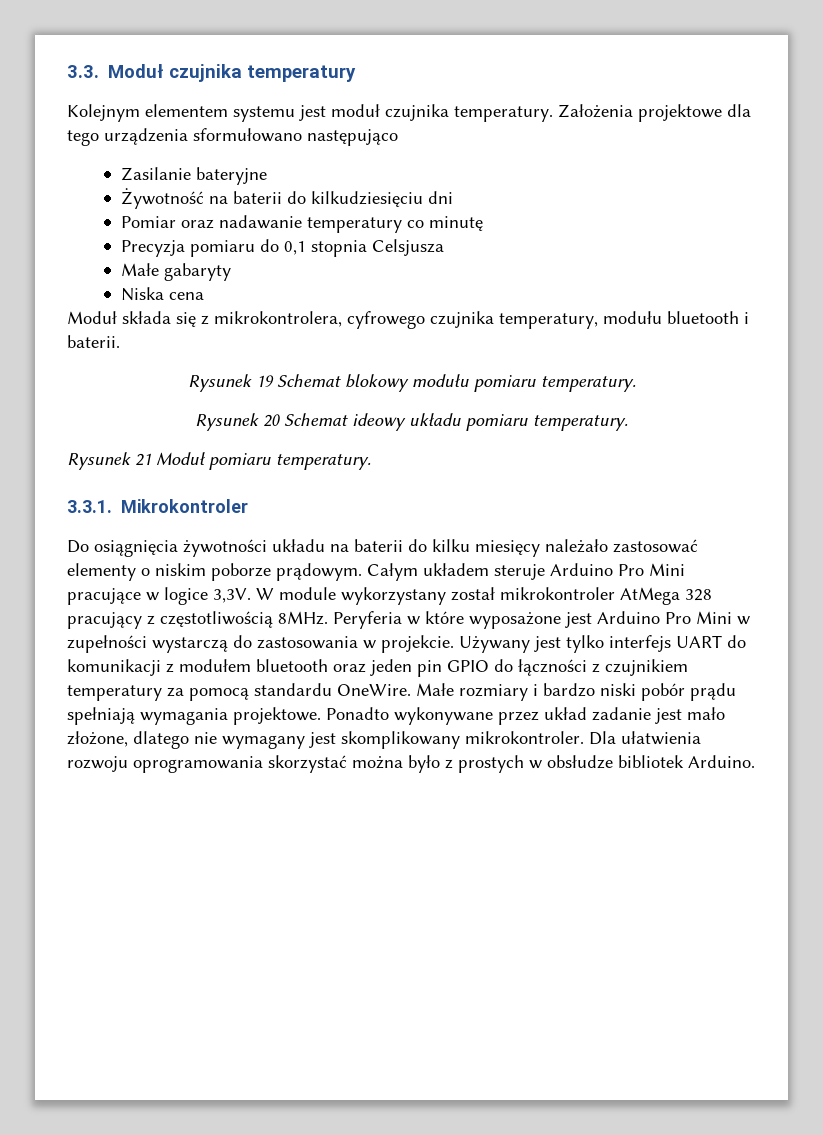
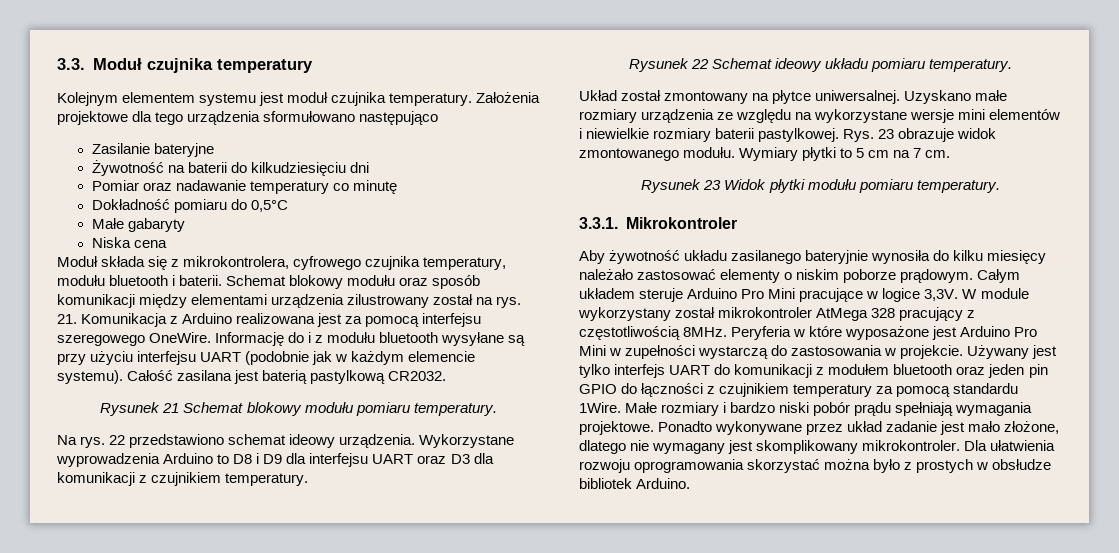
[121,240,186,257] Precyzja -> [91,199,170,210] Dokładność
[284,239,445,257] 0,1 stopnia Celsjusza -> [250,200,288,212] 0,5°C
[187,374,274,392] // Rysunek 19 -> [226,275,481,289] [57,294,522,308] [57,313,482,327] [57,332,526,346] [57,351,476,365] [57,370,447,384] [100,402,180,416] Schemat blokowy modułu oraz sposób komunikacji między elementami urządzenia zilustrowany został na rys. 21. Komunikacja z Arduino realizowana jest za pomocą interfejsu szeregowego OneWire. Informację do i z modułu bluetooth wysyłane są przy użyciu interfejsu UART (podobnie jak w każdym elemencie systemu). Całość zasilana jest baterią pastylkową CR2032. // Rysunek 21
[195,413,280,431] // Rysunek 20 -> [57,434,515,448] [56,453,494,467] [57,472,309,486] [628,58,709,72] // Na rys. 22 przedstawiono schemat ideowy urządzenia. Wykorzystane wyprowadzenia Arduino to D8 i D9 dla interfejsu UART oraz D3 dla komunikacji z czujnikiem temperatury. // Rysunek 22
[67,452,371,470] [67,499,249,513] [67,539,403,557] Rysunek 21 Moduł pomiaru temperatury. // 3.3.1. Mikrokontroler // Do osiągnięcia żywotności układu na baterii -> [579,90,1008,104] [579,109,1061,123] [579,128,997,142] [579,147,951,161] [641,179,1000,193] [579,217,737,229] [579,250,931,264] Układ został zmontowany na płytce uniwersalnej. Uzyskano małe rozmiary urządzenia ze względu na wykorzystane wersje mini elementów i niewielkie rozmiary baterii pastylkowej. Rys. 23 obrazuje widok zmontowanego modułu. Wymiary płytki to 5 cm na 7 cm. // Rysunek 23 Widok płytki modułu pomiaru temperatury. // 3.3.1. Mikrokontroler // Aby żywotność układu zasilanego bateryjnie wynosiła
[337,684,411,696] OneWire. -> [579,402,621,413] 1Wire.

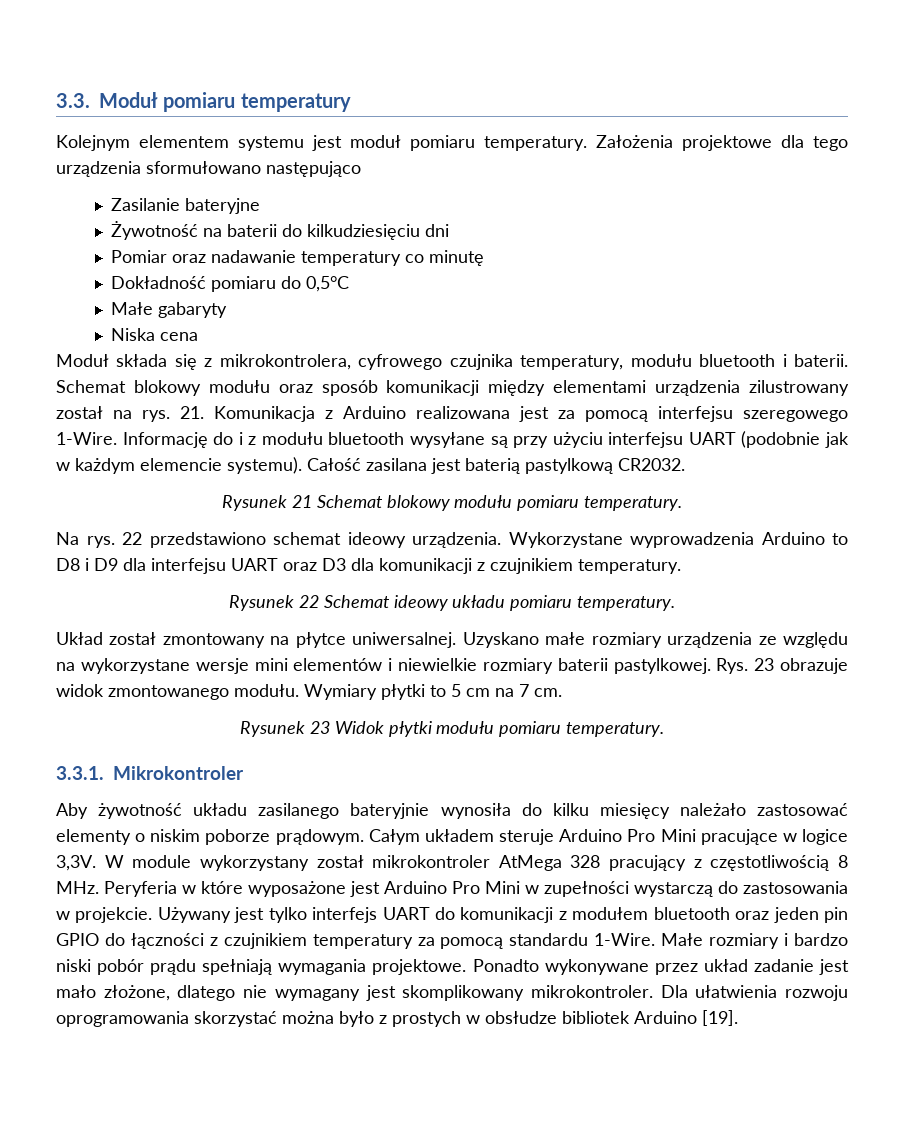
[146,58,213,73] czujnika -> [163,92,236,112] pomiaru
[331,92,387,106] czujnika -> [410,135,475,151] pomiaru
[149,332,212,343] OneWire. -> [56,432,117,445] 1-Wire.
[683,327,728,337] 8MHz. -> [838,855,848,868] [56,881,99,894] 8 MHz.
[579,402,621,413] 1Wire. -> [594,933,656,946] 1-Wire.
[636,478,691,489] Arduino. -> [634,1010,738,1026] Arduino [19].

